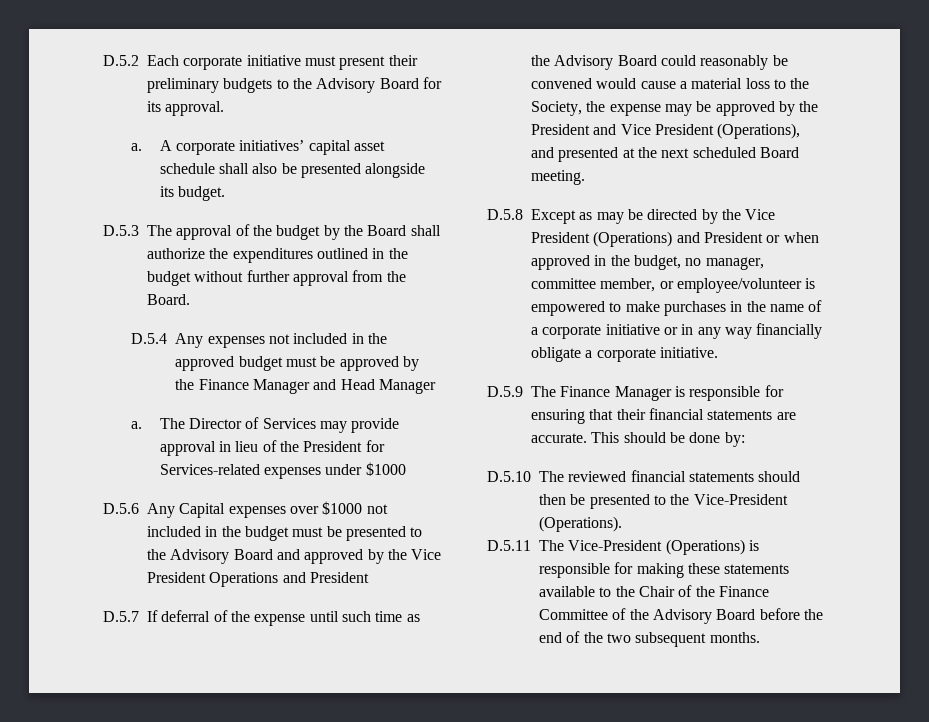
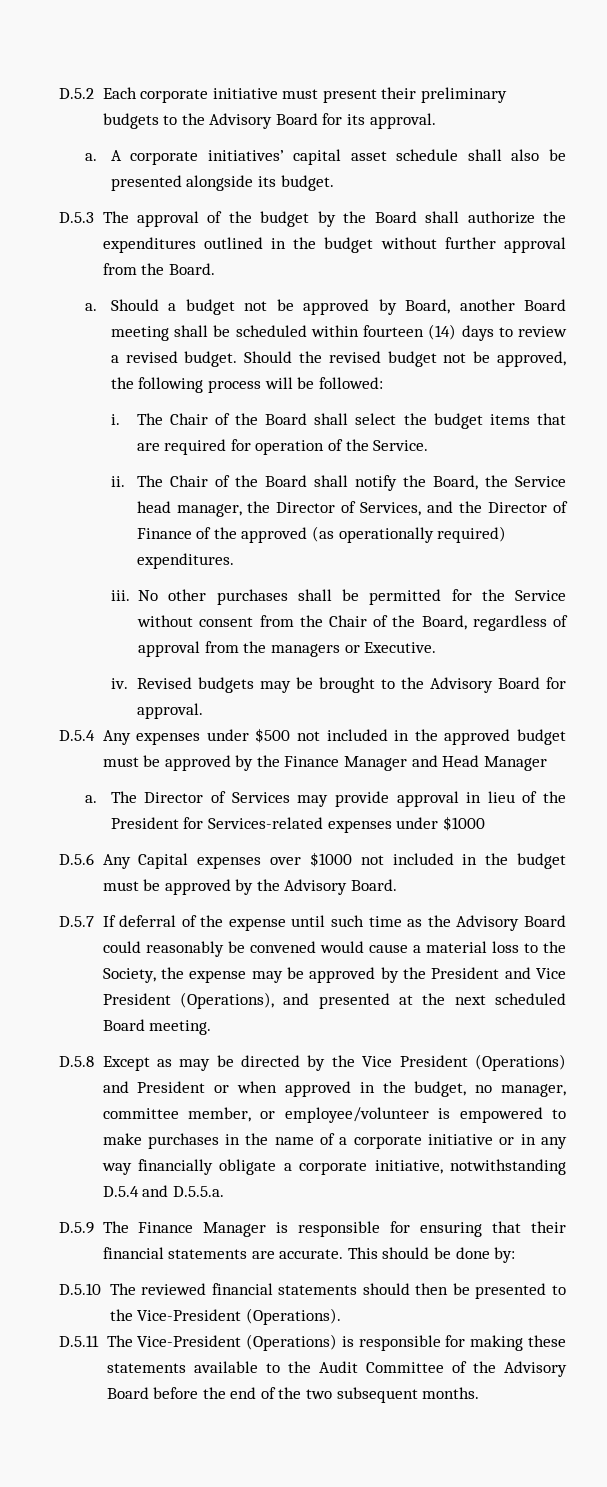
[131,333,265,348] D.5.4 Any expenses -> [84,299,567,315] [110,324,567,341] [110,351,566,367] [110,377,383,393] [110,413,566,429] [136,439,429,455] [110,475,566,491] [136,501,568,517] [136,526,507,543] [136,553,234,569] [110,589,566,605] [137,615,569,631] [138,641,437,657] [110,677,566,693] [136,703,203,719] [59,728,291,745] a. Should a budget not be approved by Board, another Board meeting shall be scheduled within fourteen (14) days to review a revised budget. Should the revised budget not be approved, the following process will be followed: // i. The Chair of the Board shall select the budget items that are required for operation of the Service. // ii. The Chair of the Board shall notify the Board, the Service head manager, the Director of Services, and the Director of Finance of the approved (as operationally required) expenditures. // iii. No other purchases shall be permitted for the Service without consent from the Chair of the Board, regardless of approval from the managers or Executive. // iv. Revised budgets may be brought to the Advisory Board for approval. // D.5.4 Any expenses under $500
[345,526,423,541] [147,549,442,564] [147,572,369,587] presented to the Advisory Board and approved by the Vice President Operations and President -> [164,879,398,895] approved by the Advisory Board.
[659,347,718,358] initiative. -> [374,1159,566,1175] [102,1185,224,1197] initiative, notwithstanding D.5.4 and D.5.5.a.
[638,585,769,597] Chair of the Finance -> [318,1361,358,1373] Audit

